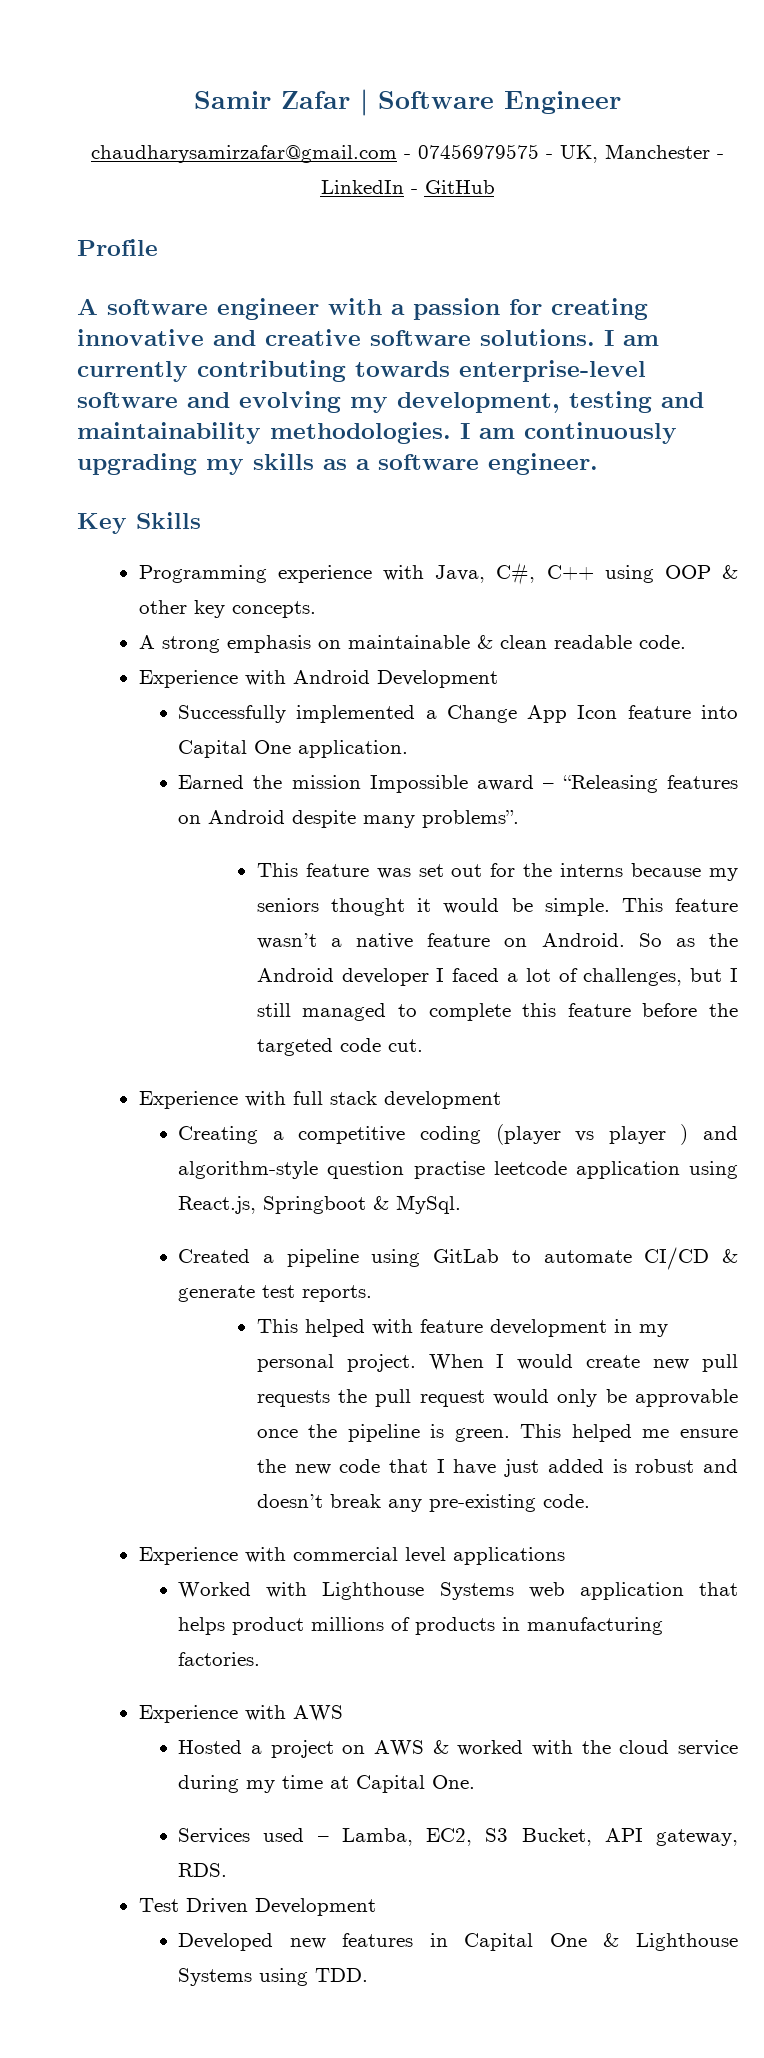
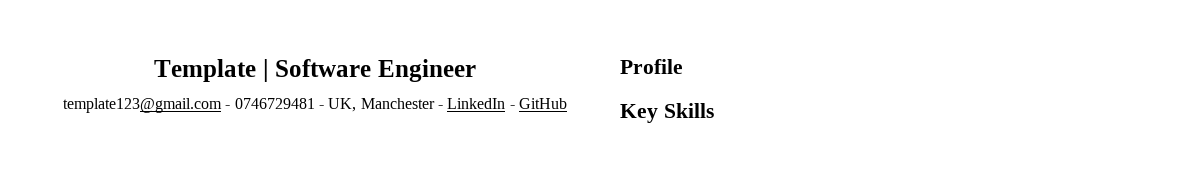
[194,91,350,109] Samir Zafar -> [153,59,256,82] Template
[91,144,539,163] chaudharysamirzafar@gmail.com - 07456979575 -> [63,98,315,113] template123@gmail.com - 0746729481
[77,298,648,320] [77,329,659,346] [77,360,646,382] [77,391,704,413] [77,422,677,444] [77,453,598,475] [77,512,201,534] [138,562,738,585] [138,600,316,618] [138,635,686,653] [138,670,498,688] [178,705,738,723] [178,740,409,758] [178,775,738,793] [178,810,520,828] [256,863,738,881] [256,898,738,916] [256,933,739,949] [256,968,738,986] [256,1003,738,1021] [256,1038,423,1056] [138,1091,501,1109] [178,1124,739,1145] [178,1161,738,1179] [178,1195,462,1214] [178,1247,738,1270] [178,1285,373,1302] [256,1319,668,1337] [256,1354,739,1372] [256,1389,738,1407] [256,1424,738,1442] [256,1459,739,1477] [256,1494,590,1512] [138,1547,565,1565] [178,1582,738,1600] [178,1617,664,1635] [178,1652,261,1666] [138,1705,343,1723] [178,1740,738,1758] [178,1775,476,1793] [178,1828,738,1846] [178,1863,228,1877] [138,1898,376,1916] [178,1933,738,1951] [178,1968,369,1986] A software engineer with a passion for creating innovative and creative software solutions. I am currently contributing towards enterprise-level software and evolving my development, testing and maintainability methodologies. I am continuously upgrading my skills as a software engineer. // Key Skills // Programming experience with Java, C#, C++ using OOP & other key concepts. // A strong emphasis on maintainable & clean readable code. // Experience with Android Development // Successfully implemented a Change App Icon feature into Capital One application. // Earned the mission Impossible award – “Releasing features on Android despite many problems”. // This feature was set out for the interns because my seniors thought it would be simple. This feature wasn’t a native feature on Android. So as the Android developer I faced a lot of challenges, but I still managed to complete this feature before the targeted code cut. // Experience with full stack development // Creating a competitive coding (player vs player ) and algorithm-style question practise leetcode application using React.js, Springboot & MySql. // Created a pipeline using GitLab to automate CI/CD & generate test reports. // This helped with feature development in my personal project. When I would create new pull requests the pull request would only be approvable once the pipeline is green. This helped me ensure the new code that I have just added is robust and doesn’t break any pre-existing code. // Experience with commercial level applications // Worked with Lighthouse Systems web application that helps product millions of products in manufacturing factories. // Experience with AWS // Hosted a project on AWS & worked with the cloud service during my time at Capital One. // Services used – Lamba, EC2, S3 Bucket, API gateway, RDS. // Test Driven Development // Developed new features in Capital One & Lighthouse Systems using TDD. -> [620,103,714,123] Key Skills

